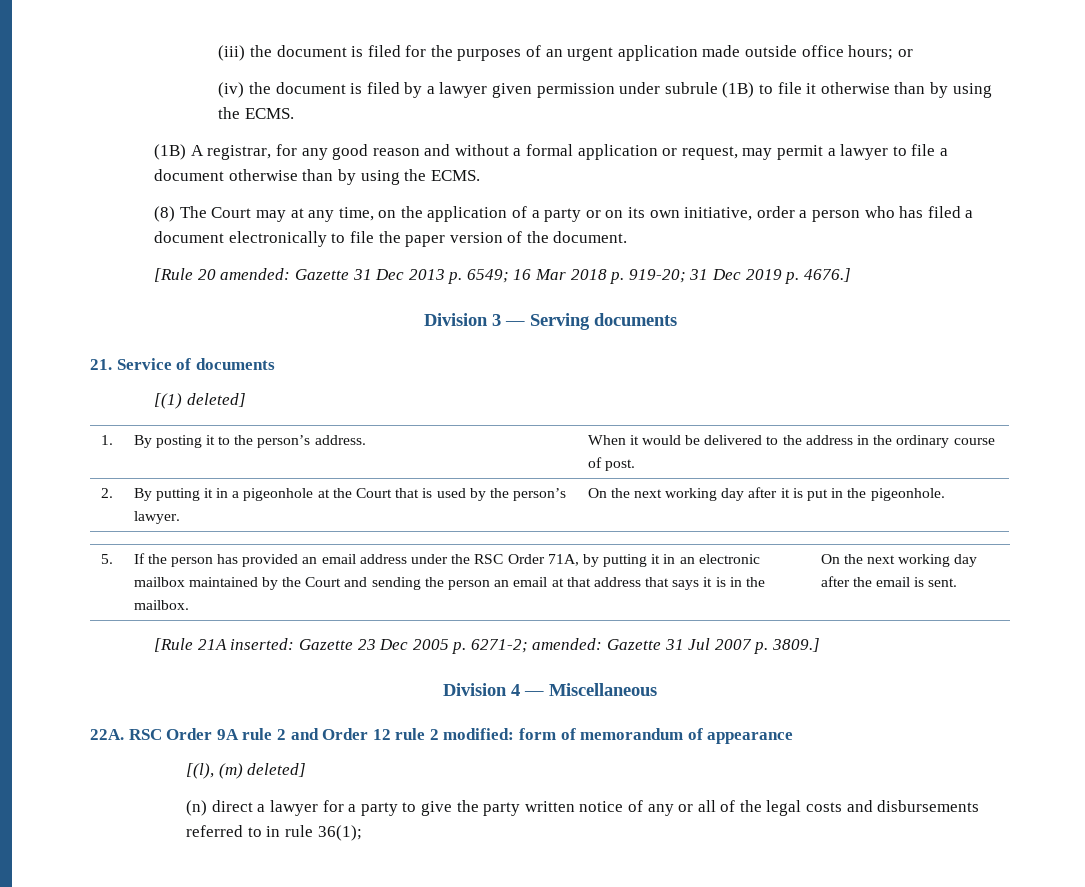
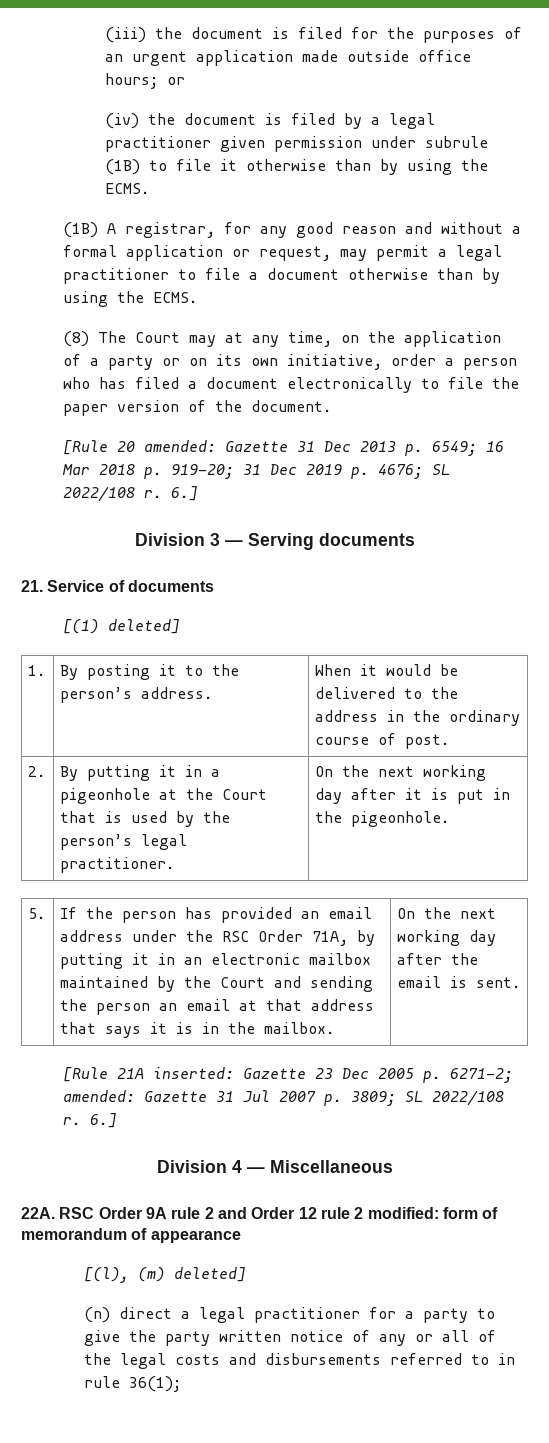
[439,82,488,98] lawyer -> [389,113,436,129] [105,136,212,152] legal practitioner
[840,144,889,160] lawyer -> [456,245,503,261] [63,268,170,284] legal practitioner
[803,268,851,282] 4676.] -> [378,464,451,479] [63,486,199,502] 4676; SL 2022/108 r. 6.]
[133,511,180,524] lawyer. -> [141,834,188,850] [60,857,175,873] legal practitioner.
[772,638,821,652] 3809.] -> [351,1090,505,1106] [63,1113,118,1128] 3809; SL 2022/108 r. 6.]
[270,800,319,816] lawyer -> [199,1307,361,1323] legal practitioner

